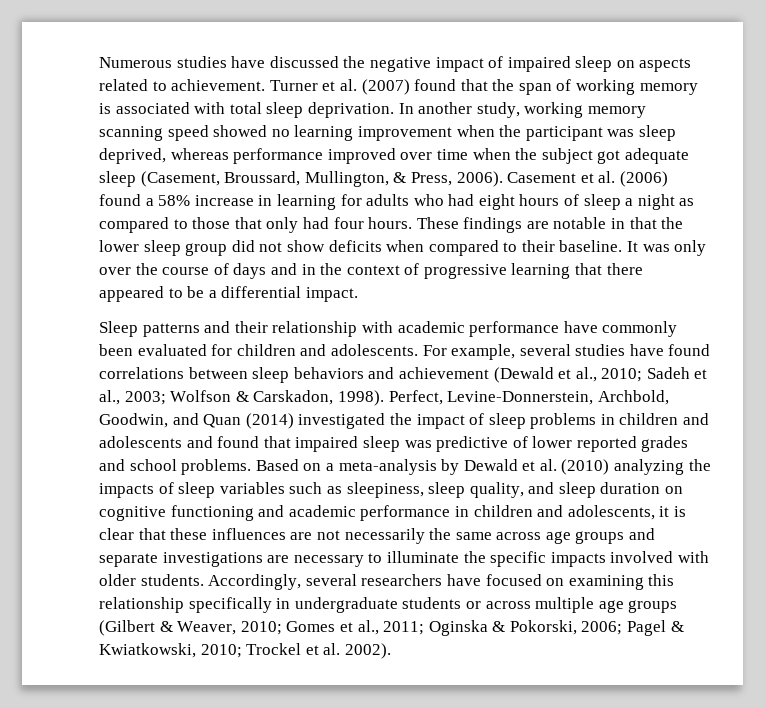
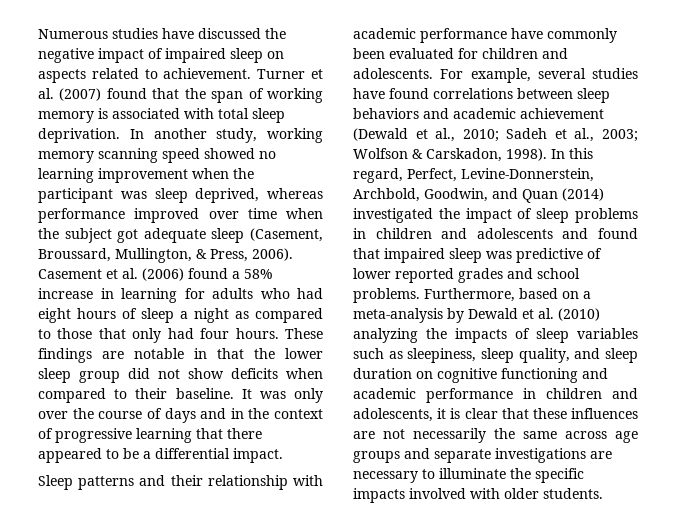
(395, 373) none -> [453,108,516,119] academic
(384, 398) none -> [551,148,593,159] [353,168,403,183] In this regard,
[255,459,299,471] Based -> [424,288,558,302] Furthermore, based
[208,574,675,590] [99,597,678,613] [99,620,684,636] [99,643,391,659] Accordingly, several researchers have focused on examining this relationship specifically in undergraduate students or across multiple age groups (Gilbert & Weaver, 2010; Gomes et al., 2011; Oginska & Pokorski, 2006; Pagel & Kwiatkowski, 2010; Trockel et al. 2002). -> (603, 493) none

